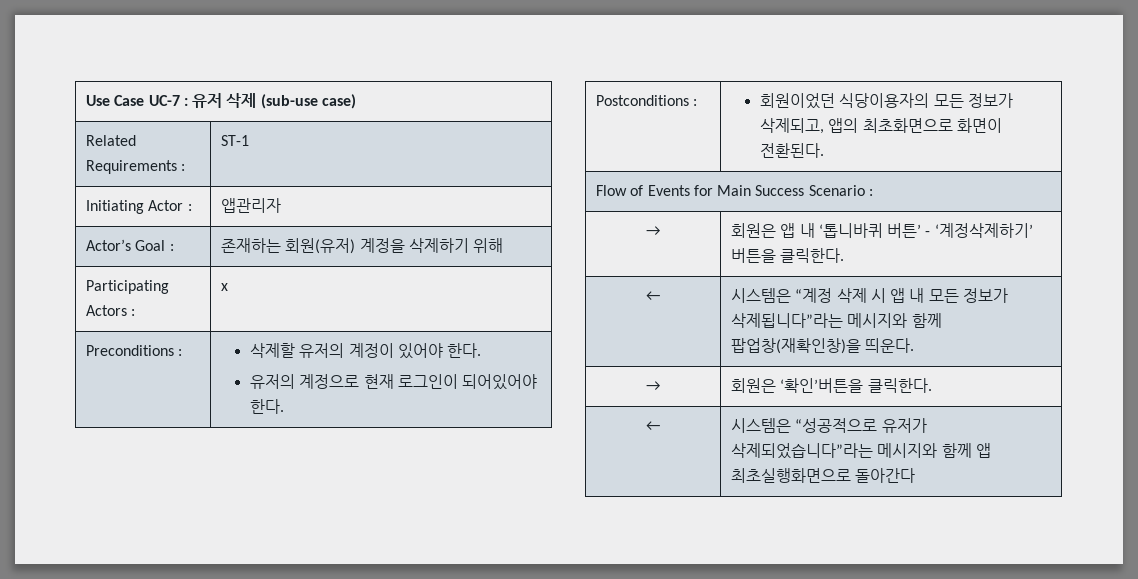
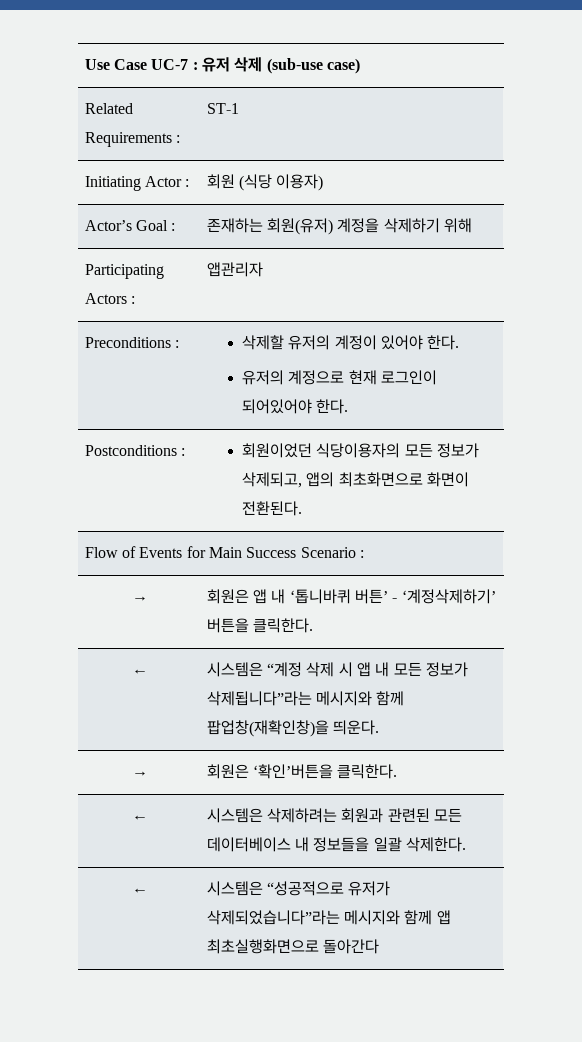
[220,198,281,213] 앱관리자 -> [206,174,324,191] 회원 (식당 이용자)
[220,283,228,291] x -> [206,262,263,277] 앱관리자
(932, 385) none -> [131,815,148,821] [206,808,462,823] [206,837,466,852] // ← | 시스템은 삭제하려는 회원과 관련된 모든 데이터베이스 내 정보들을 일괄 삭제한다.

